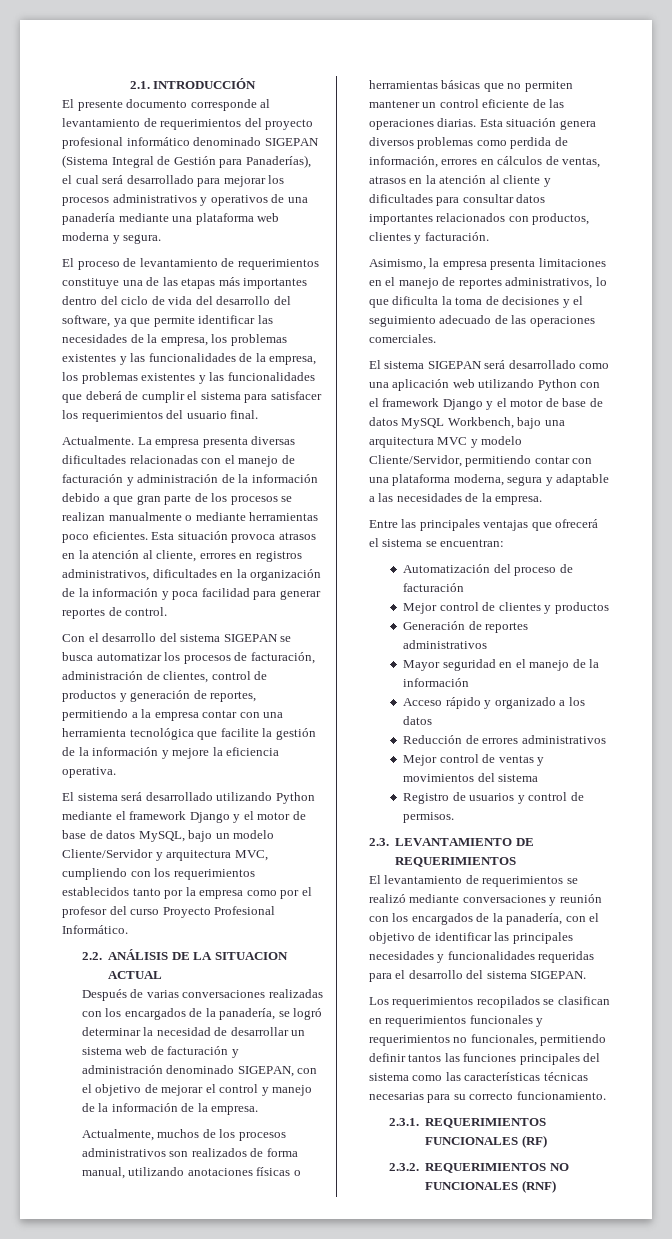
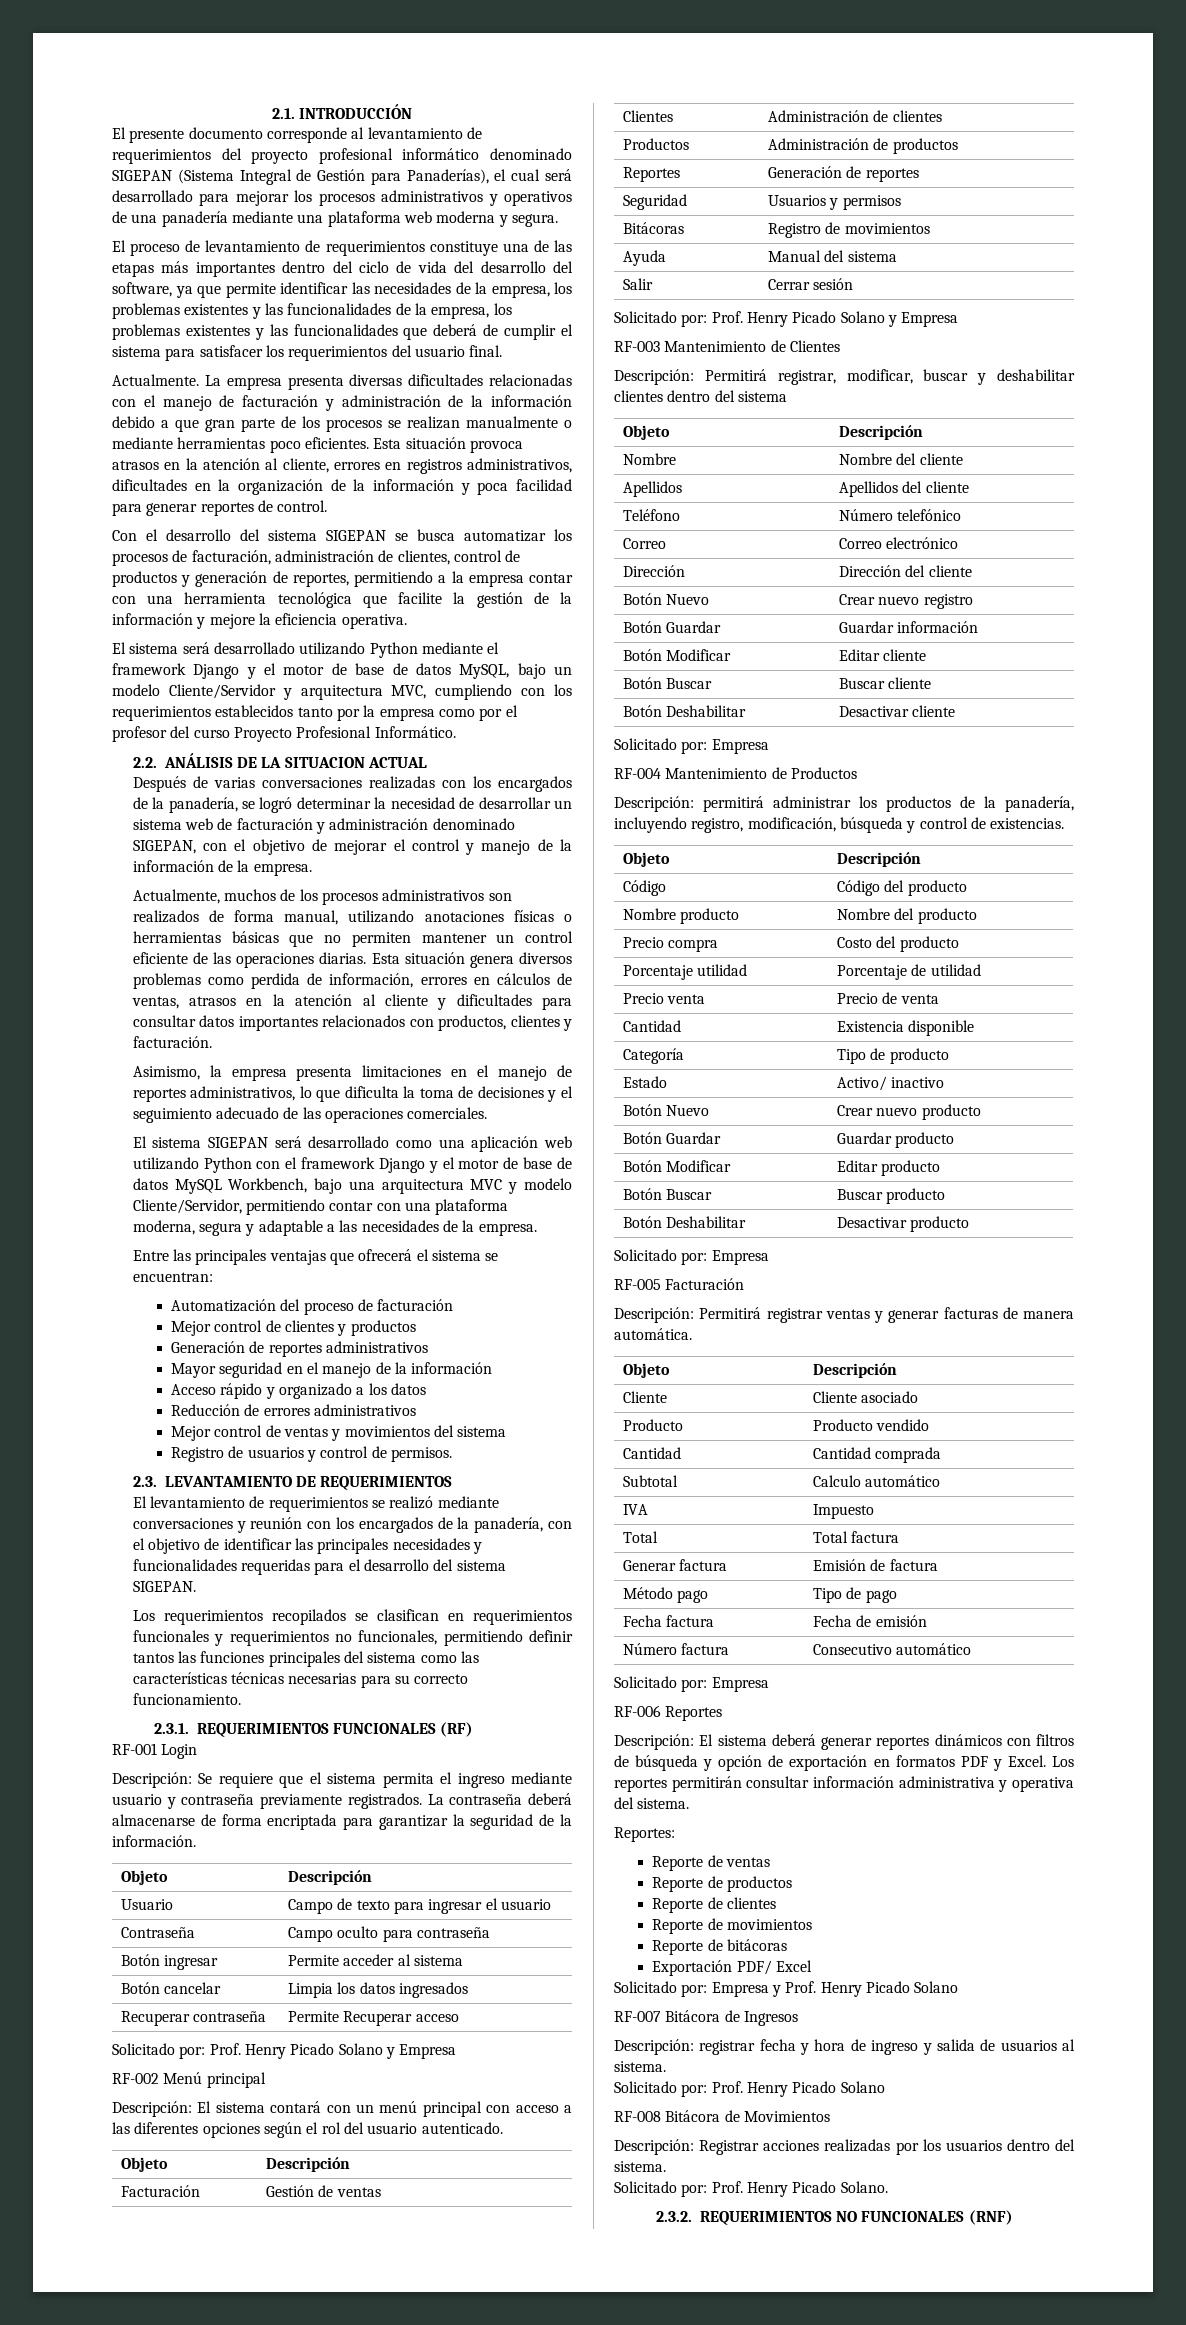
(547, 1141) none -> [112,1743,198,1759] [112,1772,573,1788] [112,1793,572,1809] [112,1814,572,1830] [112,1835,196,1847] [121,1870,169,1885] [288,1870,373,1885] [121,1899,174,1910] [288,1898,552,1914] [121,1927,196,1938] [288,1926,491,1942] [121,1954,219,1970] [288,1954,464,1966] [121,1982,222,1994] [288,1982,469,1998] [121,2011,267,2026] [288,2011,459,2026] [112,2043,457,2059] [112,2072,266,2088] [112,2101,572,2117] [112,2122,503,2138] [121,2157,169,2172] [266,2157,351,2172] [121,2185,201,2197] [266,2185,381,2197] [623,110,674,122] [768,110,942,122] [623,138,690,150] [768,138,958,154] [623,167,681,182] [768,166,919,182] [623,194,688,210] [768,195,901,210] [623,222,685,234] [768,222,930,238] [623,250,667,266] [768,250,897,262] [623,278,654,290] [768,278,854,290] [614,311,959,327] [614,340,840,352] [614,369,1075,385] [614,390,787,402] [623,425,671,440] [839,425,924,440] [623,453,677,465] [839,453,963,465] [623,481,683,497] [839,481,969,497] [623,509,681,521] [839,509,962,521] [623,538,667,549] [839,537,959,549] [623,565,686,577] [839,565,972,577] [623,593,710,605] [839,594,973,609] [623,621,722,633] [839,621,979,633] [623,649,732,661] [839,649,927,661] [623,677,713,689] [839,677,932,689] [623,705,747,717] [839,705,956,717] [614,738,769,754] [614,767,857,779] [614,796,1074,812] [614,817,1065,833] [623,852,671,867] [837,852,922,867] [623,880,667,896] [837,880,967,896] [623,908,740,924] [837,908,977,924] [623,937,719,952] [837,936,959,952] [623,964,748,980] [837,964,981,980] [623,993,706,1004] [837,992,939,1004] [623,1020,682,1032] [837,1020,975,1036] [623,1048,685,1064] [837,1048,949,1064] [623,1076,668,1088] [837,1076,945,1091] [623,1104,710,1116] [837,1104,981,1120] [623,1132,722,1144] [837,1132,955,1148] [623,1160,732,1172] [837,1160,941,1176] [623,1188,713,1200] [837,1188,946,1204] [623,1216,747,1228] [837,1216,970,1232] [614,1249,769,1265] [614,1278,745,1290] [614,1307,1074,1323] [614,1328,692,1340] [623,1363,671,1378] [813,1363,898,1378] [623,1391,668,1403] [813,1391,919,1403] [623,1419,684,1431] [813,1419,930,1431] [623,1447,682,1459] [813,1447,942,1463] [623,1475,679,1487] [813,1475,941,1487] [623,1504,649,1515] [813,1504,875,1519] [623,1531,659,1543] [813,1531,900,1543] [623,1559,728,1571] [813,1559,938,1571] [623,1587,709,1603] [813,1587,897,1603] [623,1615,715,1627] [813,1615,927,1627] [623,1643,730,1655] [813,1643,972,1655] [614,1676,769,1692] [614,1705,723,1721] [614,1734,1074,1750] [614,1755,1074,1771] [614,1776,1074,1792] [614,1797,690,1809] [614,1827,675,1842] [652,1855,771,1871] [652,1876,793,1892] [652,1897,777,1913] [652,1918,813,1934] [652,1939,788,1955] [652,1960,813,1976] [614,1981,959,1997] [614,2010,798,2026] [614,2039,1075,2055] [614,2061,666,2072] [614,2081,885,2097] [614,2110,830,2122] [614,2139,1075,2155] [614,2161,666,2172] [614,2181,888,2197] // RF-001 Login // Descripción: Se requiere que el sistema permita el ingreso mediante usuario y contraseña previamente registrados. La contraseña deberá almacenarse de forma encriptada para garantizar la seguridad de la información. // Objeto | Descripción // Usuario | Campo de texto para ingresar el usuario // Contraseña | Campo oculto para contraseña // Botón ingresar | Permite acceder al sistema // Botón cancelar | Limpia los datos ingresados // Recuperar contraseña | Permite Recuperar acceso // Solicitado por: Prof. Henry Picado Solano y Empresa // RF-002 Menú principal // Descripción: El sistema contará con un menú principal con acceso a las diferentes opciones según el rol del usuario autenticado. // Objeto | Descripción // Facturación | Gestión de ventas // Clientes | Administración de clientes // Productos | Administración de productos // Reportes | Generación de reportes // Seguridad | Usuarios y permisos // Bitácoras | Registro de movimientos // Ayuda | Manual del sistema // Salir | Cerrar sesión // Solicitado por: Prof. Henry Picado Solano y Empresa // RF-003 Mantenimiento de Clientes // Descripción: Permitirá registrar, modificar, buscar y deshabilitar clientes dentro del sistema // Objeto | Descripción // Nombre | Nombre del cliente // Apellidos | Apellidos del cliente // Teléfono | Número telefónico // Correo | Correo electrónico // Dirección | Dirección del cliente // Botón Nuevo | Crear nuevo registro // Botón Guardar | Guardar información // Botón Modificar | Editar cliente // Botón Buscar | Buscar cliente // Botón Deshabilitar | Desactivar cliente // Solicitado por: Empresa // RF-004 Mantenimiento de Productos // Descripción: permitirá administrar los productos de la panadería, incluyendo registro, modificación, búsqueda y control de existencias. // Objeto | Descripción // Código | Código del producto // Nombre producto | Nombre del producto // Precio compra | Costo del producto // Porcentaje utilidad | Porcentaje de utilidad // Precio venta | Precio de venta // Cantidad | Existencia disponible // Categoría | Tipo de producto // Estado | Activo/ inactivo // Botón Nuevo | Crear nuevo producto // Botón Guardar | Guardar producto // Botón Modificar | Editar producto // Botón Buscar | Buscar producto // Botón Deshabilitar | Desactivar producto // Solicitado por: Empresa // RF-005 Facturación // Descripción: Permitirá registrar ventas y generar facturas de manera automática. // Objeto | Descripción // Cliente | Cliente asociado // Producto | Producto vendido // Cantidad | Cantidad comprada // Subtotal | Calculo automático // IVA | Impuesto // Total | Total factura // Generar factura | Emisión de factura // Método pago | Tipo de pago // Fecha factura | Fecha de emisión // Número factura | Consecutivo automático // Solicitado por: Empresa // RF-006 Reportes // Descripción: El sistema deberá generar reportes dinámicos con filtros de búsqueda y opción de exportación en formatos PDF y Excel. Los reportes permitirán consultar información administrativa y operativa del sistema. // Reportes: // Reporte de ventas // Reporte de productos // Reporte de clientes // Reporte de movimientos // Reporte de bitácoras // Exportación PDF/ Excel // Solicitado por: Empresa y Prof. Henry Picado Solano // RF-007 Bitácora de Ingresos // Descripción: registrar fecha y hora de ingreso y salida de usuarios al sistema. // Solicitado por: Prof. Henry Picado Solano // RF-008 Bitácora de Movimientos // Descripción: Registrar acciones realizadas por los usuarios dentro del sistema. // Solicitado por: Prof. Henry Picado Solano.

